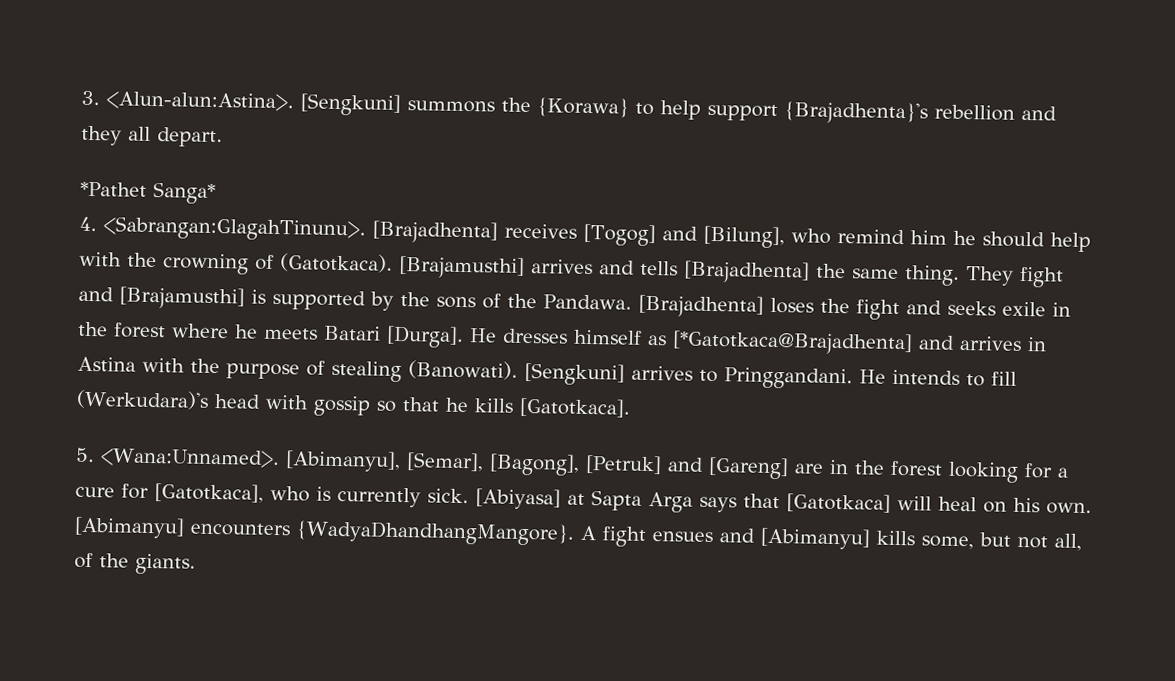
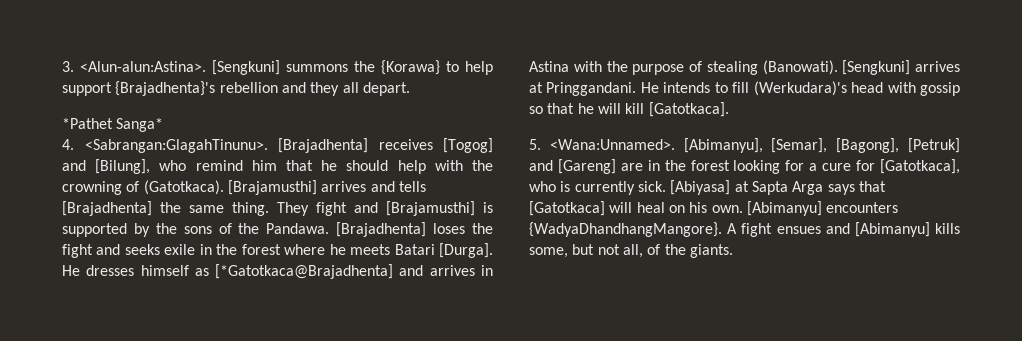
(947, 237) none -> [286,160,313,171] that
[699,369,718,383] to -> [529,82,543,93] at
[473,398,514,413] kills -> [597,103,645,114] will kill

